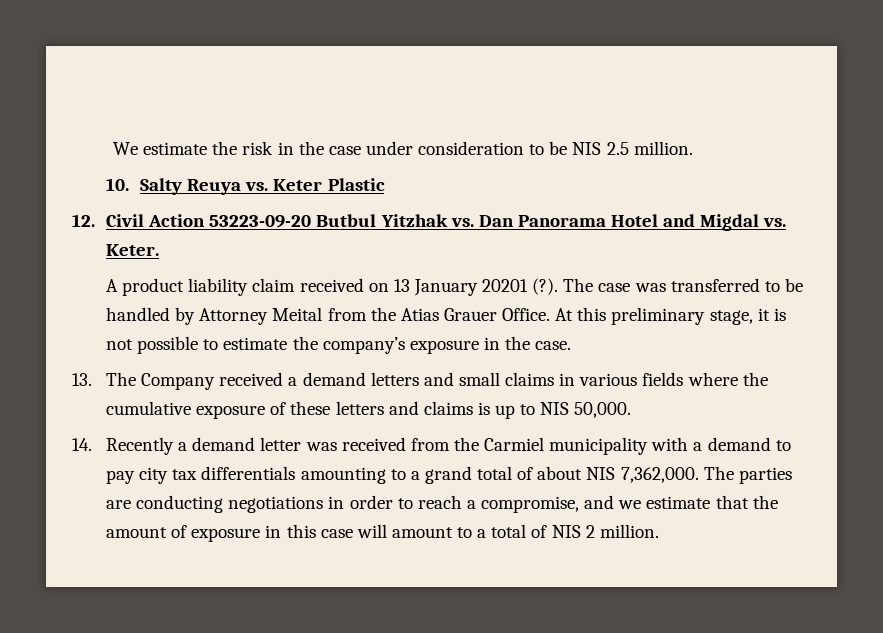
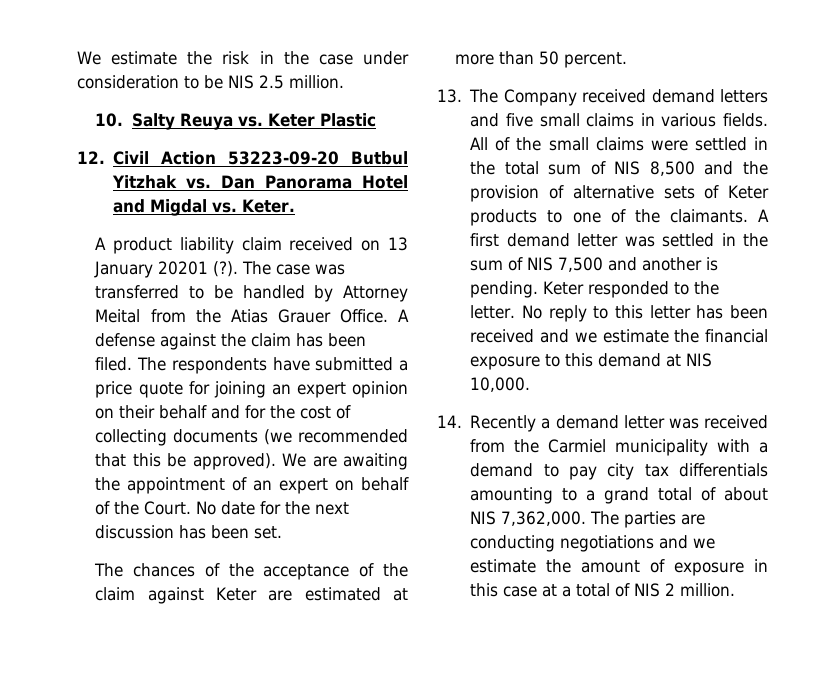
[555,307,786,325] [105,336,572,354] At this preliminary stage, it is not possible to estimate the company’s exposure in the case. -> [398,309,410,322] [95,333,367,350] [95,357,408,374] [95,381,408,398] [95,405,352,419] [95,429,408,446] [95,453,408,470] [95,477,409,494] [95,501,350,515] [95,525,283,539] [94,563,408,580] [95,587,408,604] [455,51,628,68] A defense against the claim has been filed. The respondents have submitted a price quote for joining an expert opinion on their behalf and for the cost of collecting documents (we recommended that this be approved). We are awaiting the appointment of an expert on behalf of the Court. No date for the next discussion has been set. // The chances of the acceptance of the claim against Keter are estimated at more than 50 percent.
[288,377,298,386] a -> (647, 96) none
(454, 379) none -> [505,113,533,127] five
[642,372,768,386] [105,401,632,419] fields where the cumulative exposure of these letters and claims is up to NIS 50,000. -> [723,113,768,127] [470,137,768,151] [470,161,768,176] [470,185,770,202] [470,209,769,226] [470,233,768,247] [470,257,719,272] [470,281,720,298] [470,305,768,322] [470,329,768,343] [470,353,713,370] [470,377,531,392] fields. All of the small claims were settled in the total sum of NIS 8,500 and the provision of alternative sets of Keter products to one of the claimants. A first demand letter was settled in the sum of NIS 7,500 and another is pending. Keter responded to the letter. No reply to this letter has been received and we estimate the financial exposure to this demand at NIS 10,000.
[328,495,749,513] in order to reach a compromise, and we estimate that -> [659,535,716,549] [470,559,537,573] and we estimate
[356,524,473,538] will amount to -> [542,584,558,597] at

